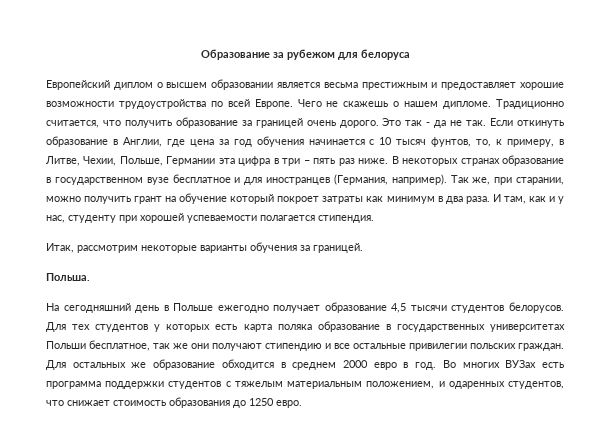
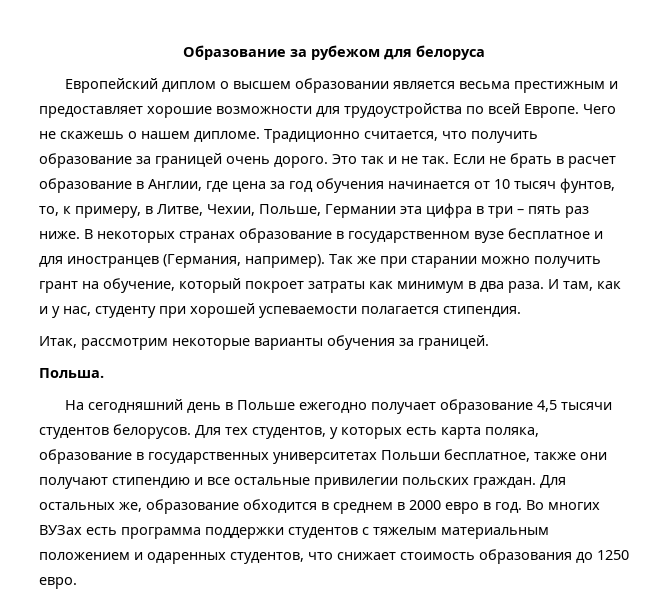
(114, 104) none -> [316,106,340,117] для
[426,120,447,128] - да -> [388,156,397,164] и
[517,120,564,128] откинуть -> [489,153,616,168] не брать в расчет
[369,139,375,145] с -> [474,181,490,189] от
[472,177,564,185] же, при старании, -> [357,256,477,268] же при старании
[179,193,228,204] обучение -> [103,278,175,293] обучение,
[95,324,149,332] студентов -> [252,427,326,439] студентов,
[277,324,312,330] поляка -> [485,427,539,437] поляка,
[153,343,188,349] так же -> [534,452,576,460] также
[131,362,147,368] же -> [119,502,142,512] же,
(337, 366) none -> [397,502,405,510] в
[366,381,435,389] положением, -> [39,552,130,560] положением

